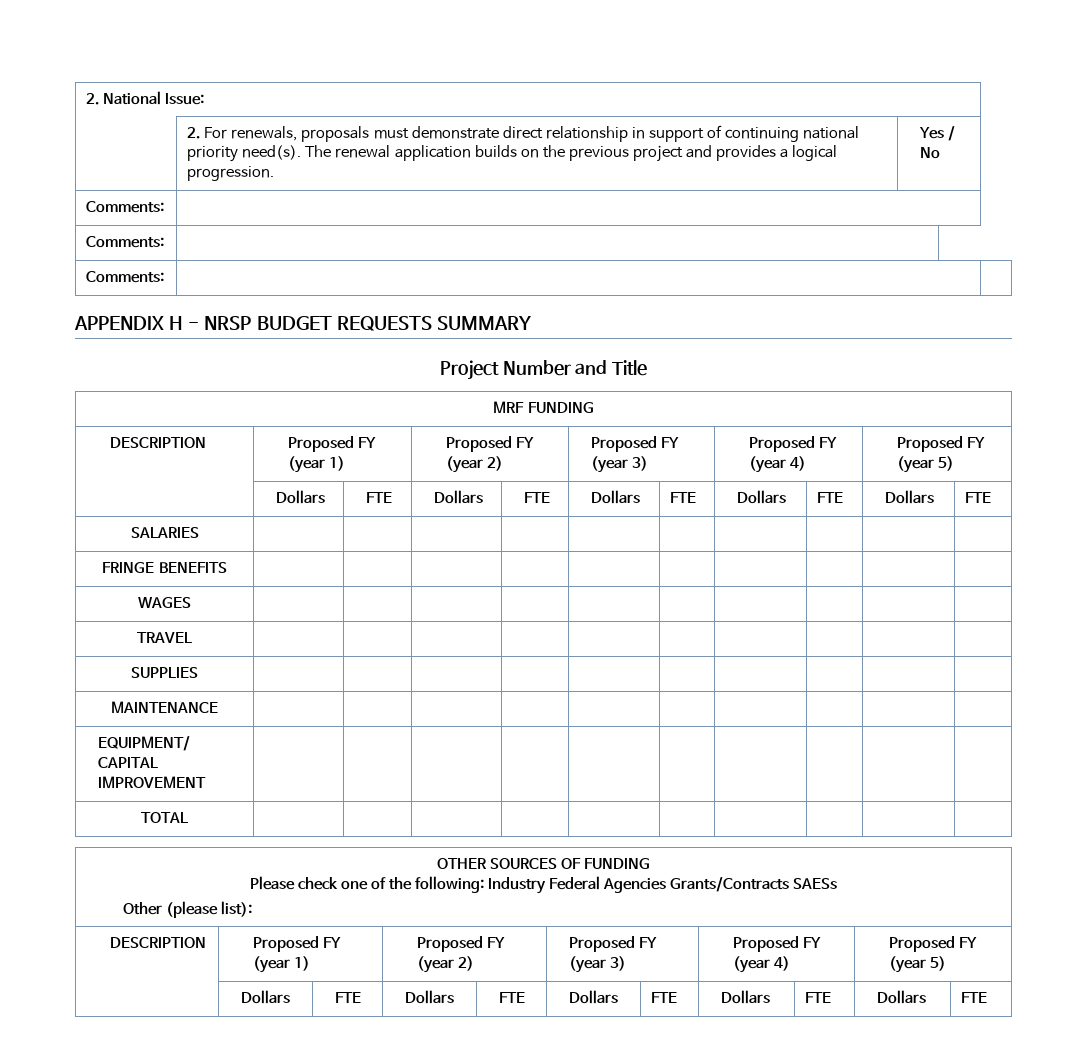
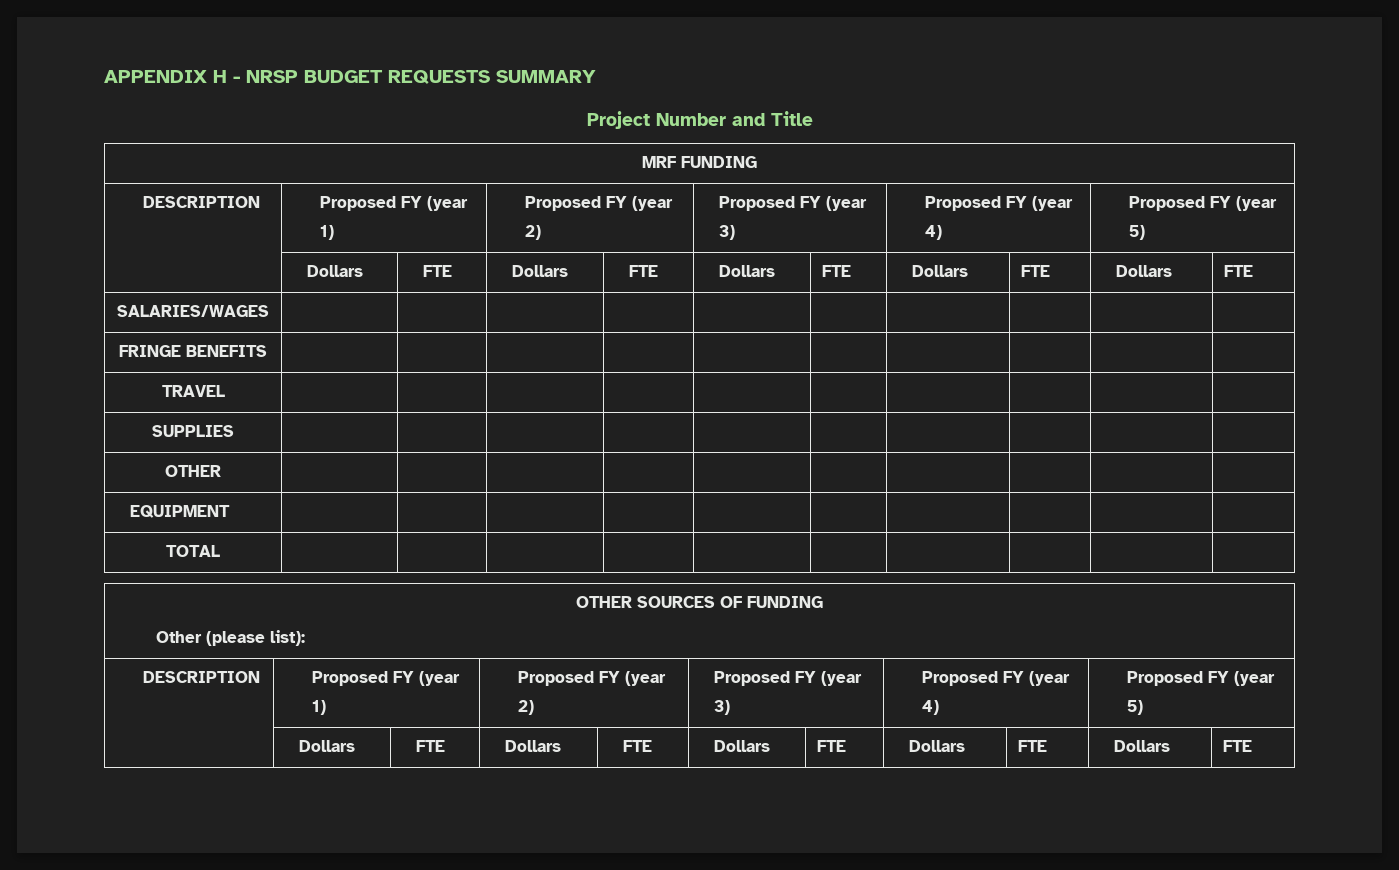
[86,91,205,105] [187,125,859,142] [187,145,837,162] [187,166,275,181] [919,126,956,141] [920,147,941,159] [86,201,165,213] [86,236,165,248] [86,271,165,283] 2. National Issue: // | 2. For renewals, proposals must demonstrate direct relationship in support of continuing national priority need(s). The renewal application builds on the previous project and provides a logical progression. | Yes / No // Comments: | // Comments: | // Comments: | | // -> (104, 76) none
[130,527,199,538] SALARIES -> [117,305,269,317] SALARIES/WAGES
[138,597,191,608] // WAGES | | | | | | | | | | -> (267, 351) none
[111,701,218,713] [98,736,191,751] [98,757,159,768] [98,776,207,788] MAINTENANCE | | | | | | | | | | // EQUIPMENT/ CAPITAL IMPROVEMENT -> [165,465,221,477] [129,505,230,518] OTHER | | | | | | | | | | // EQUIPMENT
[249,876,838,894] // Please check one of the following: Industry Federal Agencies Grants/Contracts SAESs -> (823, 602) none

